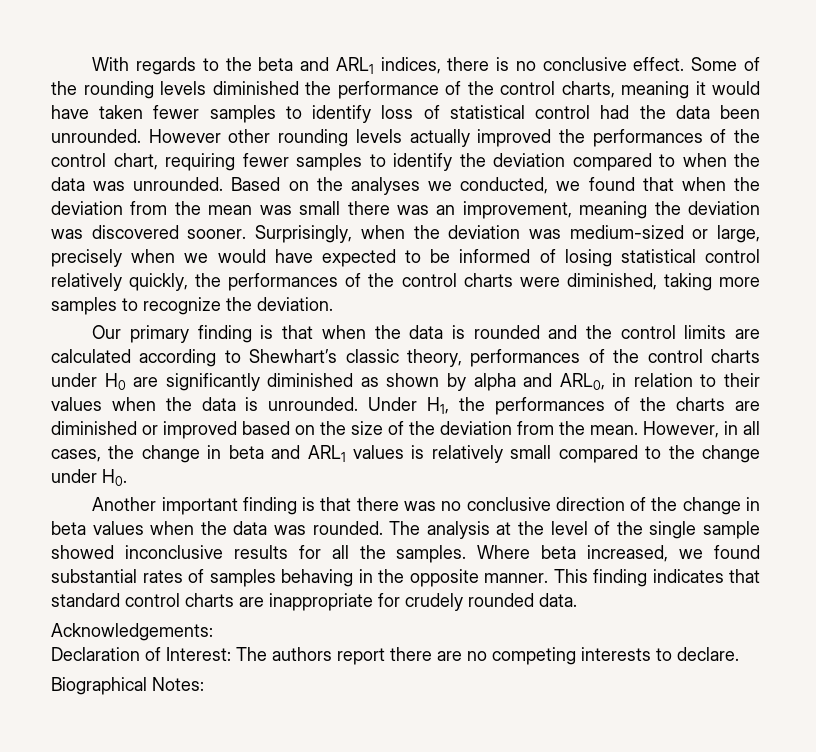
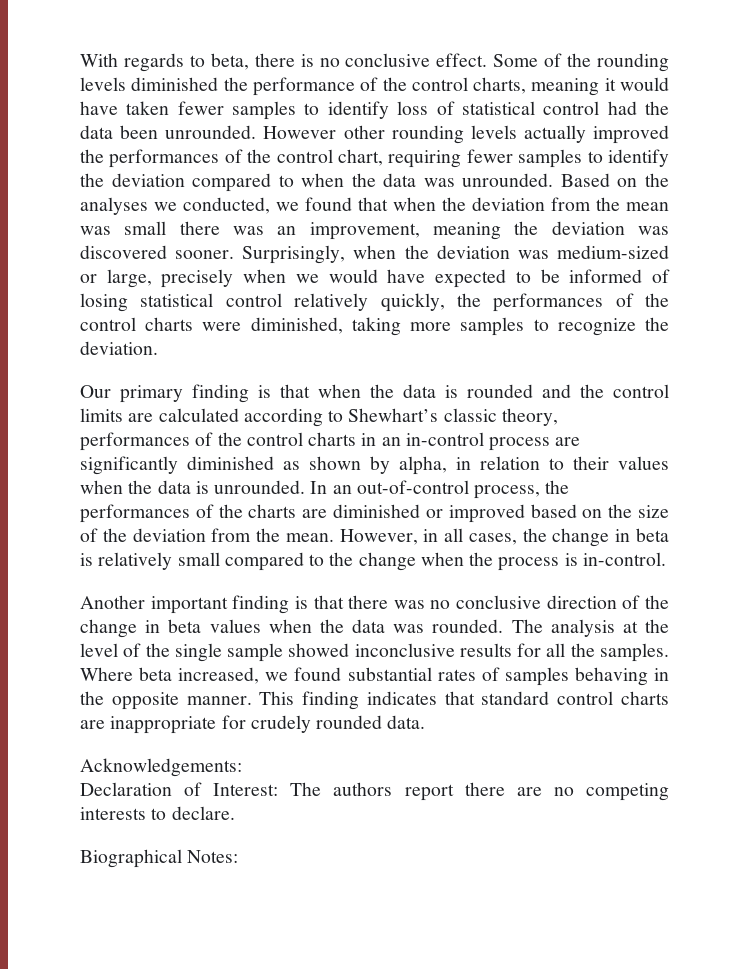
[225,57,441,74] the beta and ARL1 indices, -> [210,53,249,70] beta,
[51,373,126,390] under H0 -> [361,432,551,451] in an in-control process
[473,373,605,391] alpha and ARL0, -> [399,456,447,475] alpha,
[368,397,449,414] Under H1, -> [310,480,541,499] In an out-of-control process,
[271,445,404,462] and ARL1 values -> (669, 535) none
[51,469,127,486] under H0. -> [420,552,666,571] when the process is in-control.

